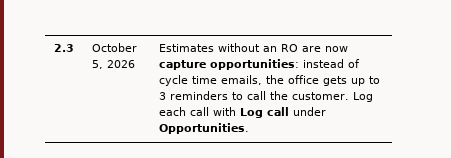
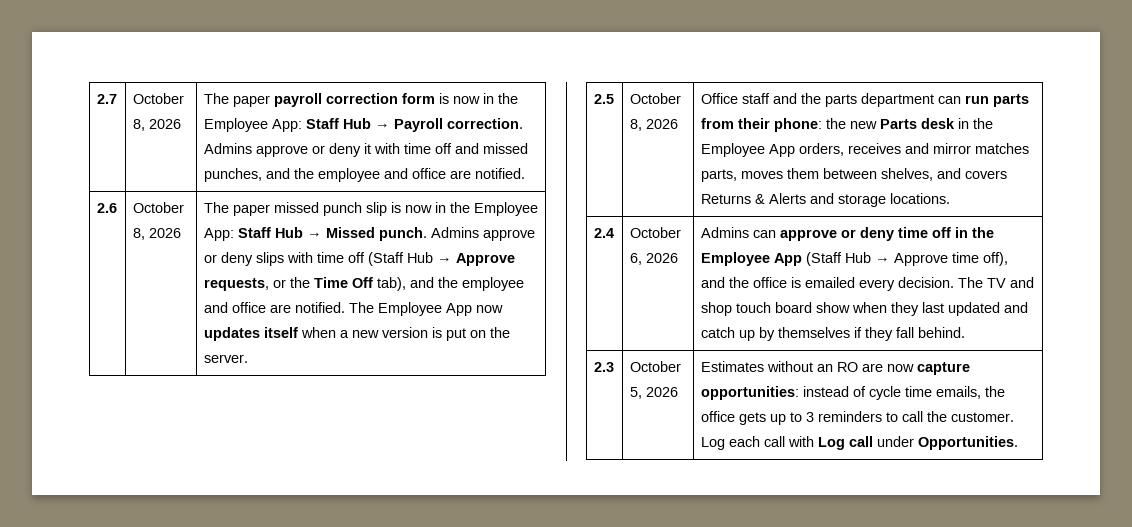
(53, 48) none -> [96,94,117,104] [132,93,184,104] [132,119,181,131] [203,93,518,107] [203,118,523,132] [203,143,528,157] [203,168,525,182] [96,203,117,213] [132,202,184,213] [132,228,181,240] [203,202,538,216] [203,227,535,241] [203,252,515,266] [203,277,524,291] [203,302,503,316] [203,327,510,341] [203,354,248,363] [593,94,614,104] [629,93,681,104] [629,119,678,131] [700,93,1029,107] [700,118,993,132] [700,143,1029,157] [700,168,1007,182] [700,193,950,207] [593,228,614,238] [629,227,681,238] [629,253,678,265] [700,227,994,241] [700,252,1008,266] [700,277,1034,291] [700,302,1028,316] [700,327,965,341] 2.7 | October 8, 2026 | The paper payroll correction form is now in the Employee App: Staff Hub → Payroll correction. Admins approve or deny it with time off and missed punches, and the employee and office are notified. // 2.6 | October 8, 2026 | The paper missed punch slip is now in the Employee App: Staff Hub → Missed punch. Admins approve or deny slips with time off (Staff Hub → Approve requests, or the Time Off tab), and the employee and office are notified. The Employee App now updates itself when a new version is put on the server. // 2.5 | October 8, 2026 | Office staff and the parts department can run parts from their phone: the new Parts desk in the Employee App orders, receives and mirror matches parts, moves them between shelves, and covers Returns & Alerts and storage locations. // 2.4 | October 6, 2026 | Admins can approve or deny time off in the Employee App (Staff Hub → Approve time off), and the office is emailed every decision. The TV and shop touch board show when they last updated and catch up by themselves if they fall behind. //

